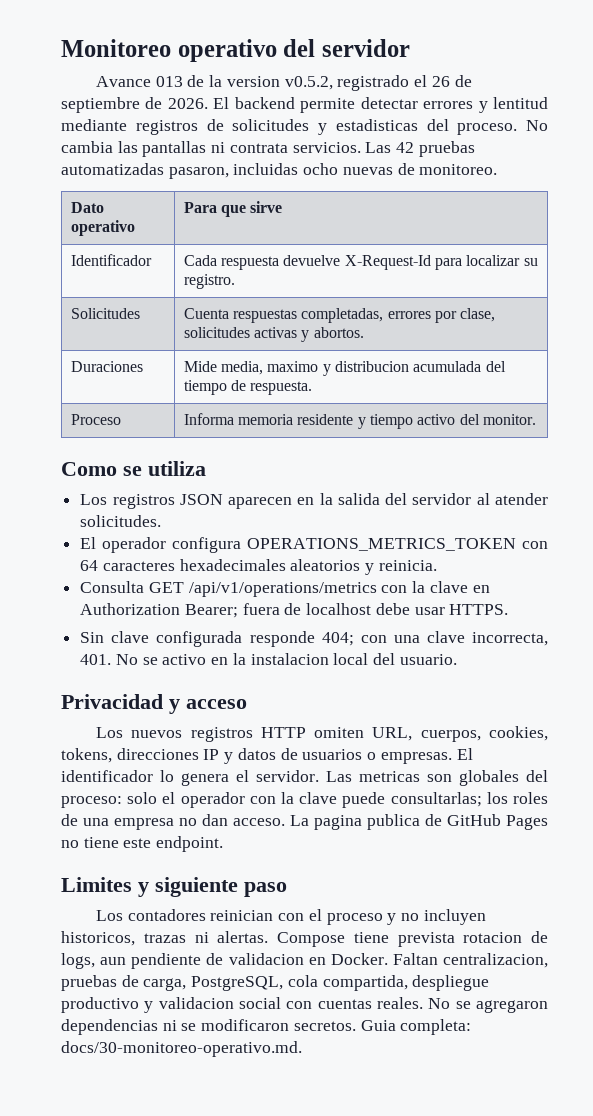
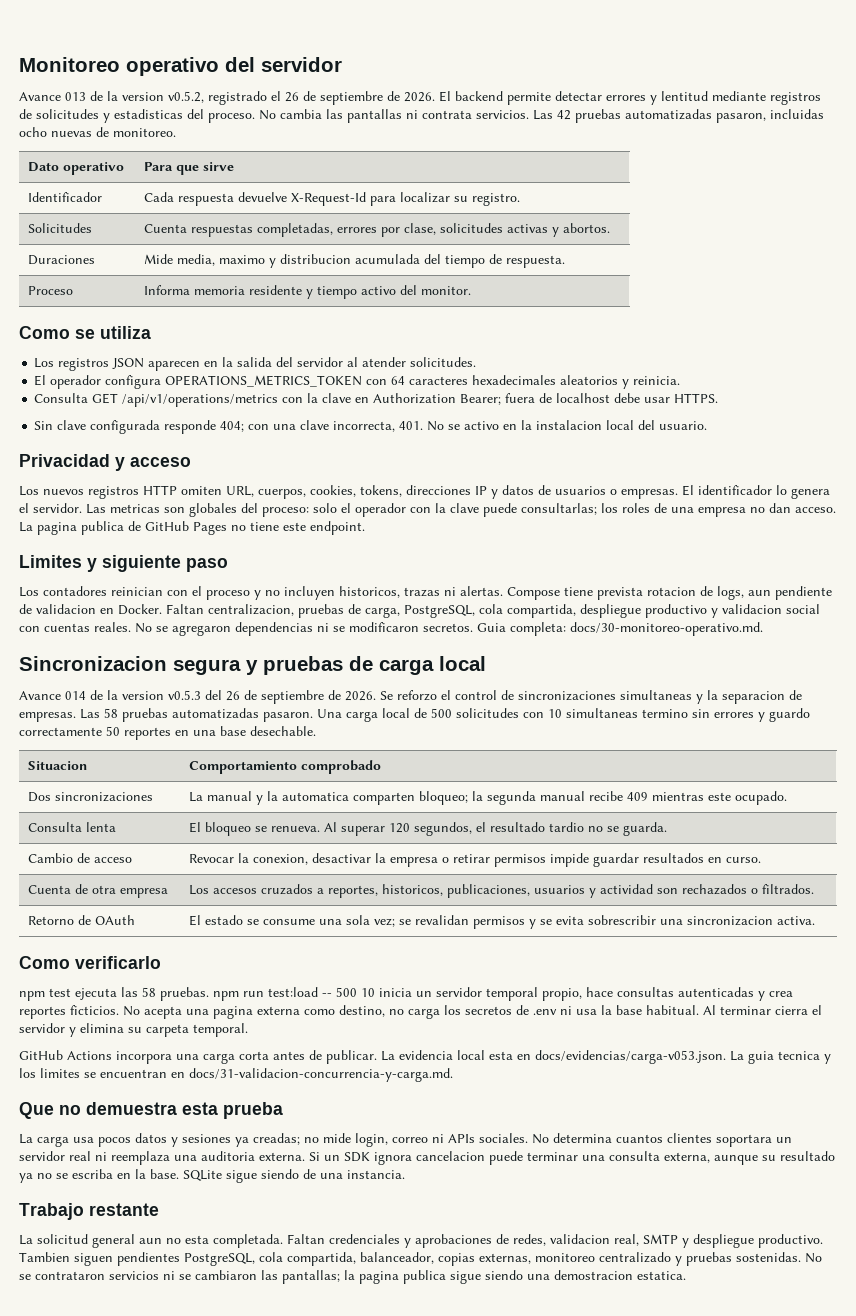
(302, 1049) none -> [19,656,486,675] [19,690,802,704] [19,708,810,722] [19,726,316,740] [28,761,88,770] [189,760,382,774] [28,792,154,802] [189,791,788,805] [28,822,117,832] [189,822,668,836] [28,853,133,863] [189,853,762,867] [28,884,169,898] [189,884,815,898] [28,915,136,925] [189,915,816,929] [19,956,161,969] [19,987,793,1001] [19,1005,822,1019] [19,1023,248,1037] [19,1050,831,1064] [19,1068,453,1082] [19,1102,283,1119] [19,1133,792,1147] [19,1151,835,1165] [19,1169,405,1183] [19,1203,159,1220] [19,1234,823,1248] [19,1252,822,1266] [19,1270,686,1284] // Sincronizacion segura y pruebas de carga local // Avance 014 de la version v0.5.3 del 26 de septiembre de 2026. Se reforzo el control de sincronizaciones simultaneas y la separacion de empresas. Las 58 pruebas automatizadas pasaron. Una carga local de 500 solicitudes con 10 simultaneas termino sin errores y guardo correctamente 50 reportes en una base desechable. // Situacion | Comportamiento comprobado // Dos sincronizaciones | La manual y la automatica comparten bloqueo; la segunda manual recibe 409 mientras este ocupado. // Consulta lenta | El bloqueo se renueva. Al superar 120 segundos, el resultado tardio no se guarda. // Cambio de acceso | Revocar la conexion, desactivar la empresa o retirar permisos impide guardar resultados en curso. // Cuenta de otra empresa | Los accesos cruzados a reportes, historicos, publicaciones, usuarios y actividad son rechazados o filtrados. // Retorno de OAuth | El estado se consume una sola vez; se revalidan permisos y se evita sobrescribir una sincronizacion activa. // Como verificarlo // npm test ejecuta las 58 pruebas. npm run test:load -- 500 10 inicia un servidor temporal propio, hace consultas autenticadas y crea reportes ficticios. No acepta una pagina externa como destino, no carga los secretos de .env ni usa la base habitual. Al terminar cierra el servidor y elimina su carpeta temporal. // GitHub Actions incorpora una carga corta antes de publicar. La evidencia local esta en docs/evidencias/carga-v053.json. La guia tecnica y los limites se encuentran en docs/31-validacion-concurrencia-y-carga.md. // Que no demuestra esta prueba // La carga usa pocos datos y sesiones ya creadas; no mide login, correo ni APIs sociales. No determina cuantos clientes soportara un servidor real ni reemplaza una auditoria externa. Si un SDK ignora cancelacion puede terminar una consulta externa, aunque su resultado ya no se escriba en la base. SQLite sigue siendo de una instancia. // Trabajo restante // La solicitud general aun no esta completada. Faltan credenciales y aprobaciones de redes, validacion real, SMTP y despliegue productivo. Tambien siguen pendientes PostgreSQL, cola compartida, balanceador, copias externas, monitoreo centralizado y pruebas sostenidas. No se contrataron servicios ni se cambiaron las pantallas; la pagina publica sigue siendo una demostracion estatica.

